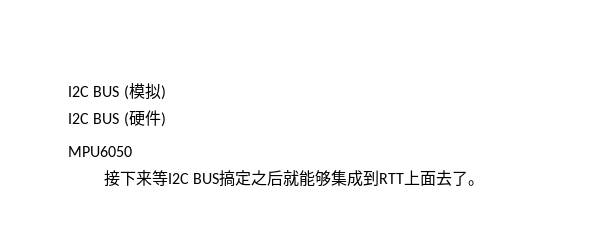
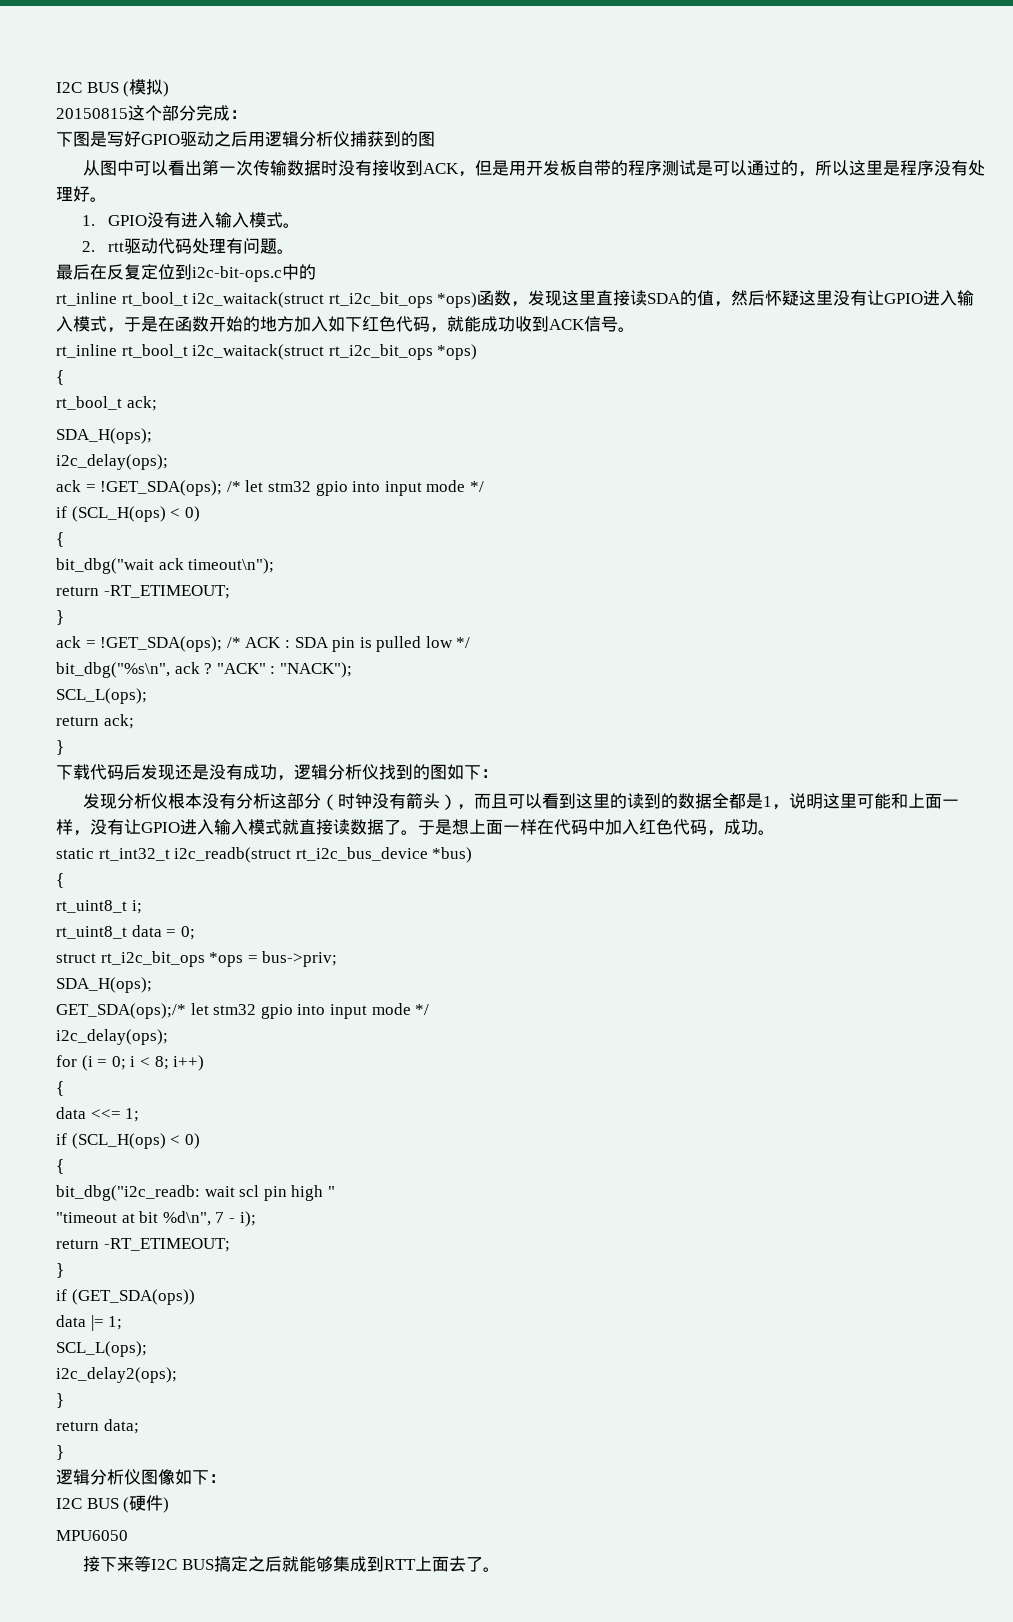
(166, 92) none -> [56,105,247,121] [56,131,435,147] [83,160,986,177] [56,186,107,202] [82,212,301,228] [82,238,295,254] [56,264,316,282] [56,290,975,308] [56,316,635,333] [56,344,478,360] [56,370,64,385] [56,396,157,411] [56,428,152,444] [56,454,168,470] [56,480,484,496] [56,506,200,522] [56,532,64,547] [56,558,275,574] [56,585,230,599] [56,610,64,625] [56,636,471,652] [56,662,352,678] [56,688,147,704] [56,714,134,729] [56,740,64,755] [56,764,498,781] [83,793,960,810] [56,819,775,836] [56,847,473,863] [56,873,64,888] [56,900,142,914] [56,925,195,940] [56,951,338,967] [56,977,152,993] [56,1003,430,1019] [56,1029,168,1045] [56,1055,205,1071] [56,1081,64,1096] [56,1107,140,1122] [56,1133,200,1149] [56,1159,64,1174] [56,1185,335,1201] [56,1211,256,1227] [56,1238,230,1252] [56,1263,64,1278] [56,1289,195,1305] [56,1315,123,1331] [56,1341,147,1357] [56,1367,177,1383] [56,1393,64,1408] [56,1419,139,1434] [56,1445,64,1460] [56,1469,226,1485] // 20150815这个部分完成： // 下图是写好GPIO驱动之后用逻辑分析仪捕获到的图 // 从图中可以看出第一次传输数据时没有接收到ACK，但是用开发板自带的程序测试是可以通过的，所以这里是程序没有处理好。 // 1. GPIO没有进入输入模式。 // 2. rtt驱动代码处理有问题。 // 最后在反复定位到i2c-bit-ops.c中的 // rt_inline rt_bool_t i2c_waitack(struct rt_i2c_bit_ops *ops)函数，发现这里直接读SDA的值，然后怀疑这里没有让GPIO进入输入模式，于是在函数开始的地方加入如下红色代码，就能成功收到ACK信号。 // rt_inline rt_bool_t i2c_waitack(struct rt_i2c_bit_ops *ops) // { // rt_bool_t ack; // SDA_H(ops); // i2c_delay(ops); // ack = !GET_SDA(ops); /* let stm32 gpio into input mode */ // if (SCL_H(ops) < 0) // { // bit_dbg("wait ack timeout\n"); // return -RT_ETIMEOUT; // } // ack = !GET_SDA(ops); /* ACK : SDA pin is pulled low */ // bit_dbg("%s\n", ack ? "ACK" : "NACK"); // SCL_L(ops); // return ack; // } // 下载代码后发现还是没有成功，逻辑分析仪找到的图如下： // 发现分析仪根本没有分析这部分（时钟没有箭头），而且可以看到这里的读到的数据全都是1，说明这里可能和上面一样，没有让GPIO进入输入模式就直接读数据了。于是想上面一样在代码中加入红色代码，成功。 // static rt_int32_t i2c_readb(struct rt_i2c_bus_device *bus) // { // rt_uint8_t i; // rt_uint8_t data = 0; // struct rt_i2c_bit_ops *ops = bus->priv; // SDA_H(ops); // GET_SDA(ops);/* let stm32 gpio into input mode */ // i2c_delay(ops); // for (i = 0; i < 8; i++) // { // data <<= 1; // if (SCL_H(ops) < 0) // { // bit_dbg("i2c_readb: wait scl pin high " // "timeout at bit %d\n", 7 - i); // return -RT_ETIMEOUT; // } // if (GET_SDA(ops)) // data |= 1; // SCL_L(ops); // i2c_delay2(ops); // } // return data; // } // 逻辑分析仪图像如下：

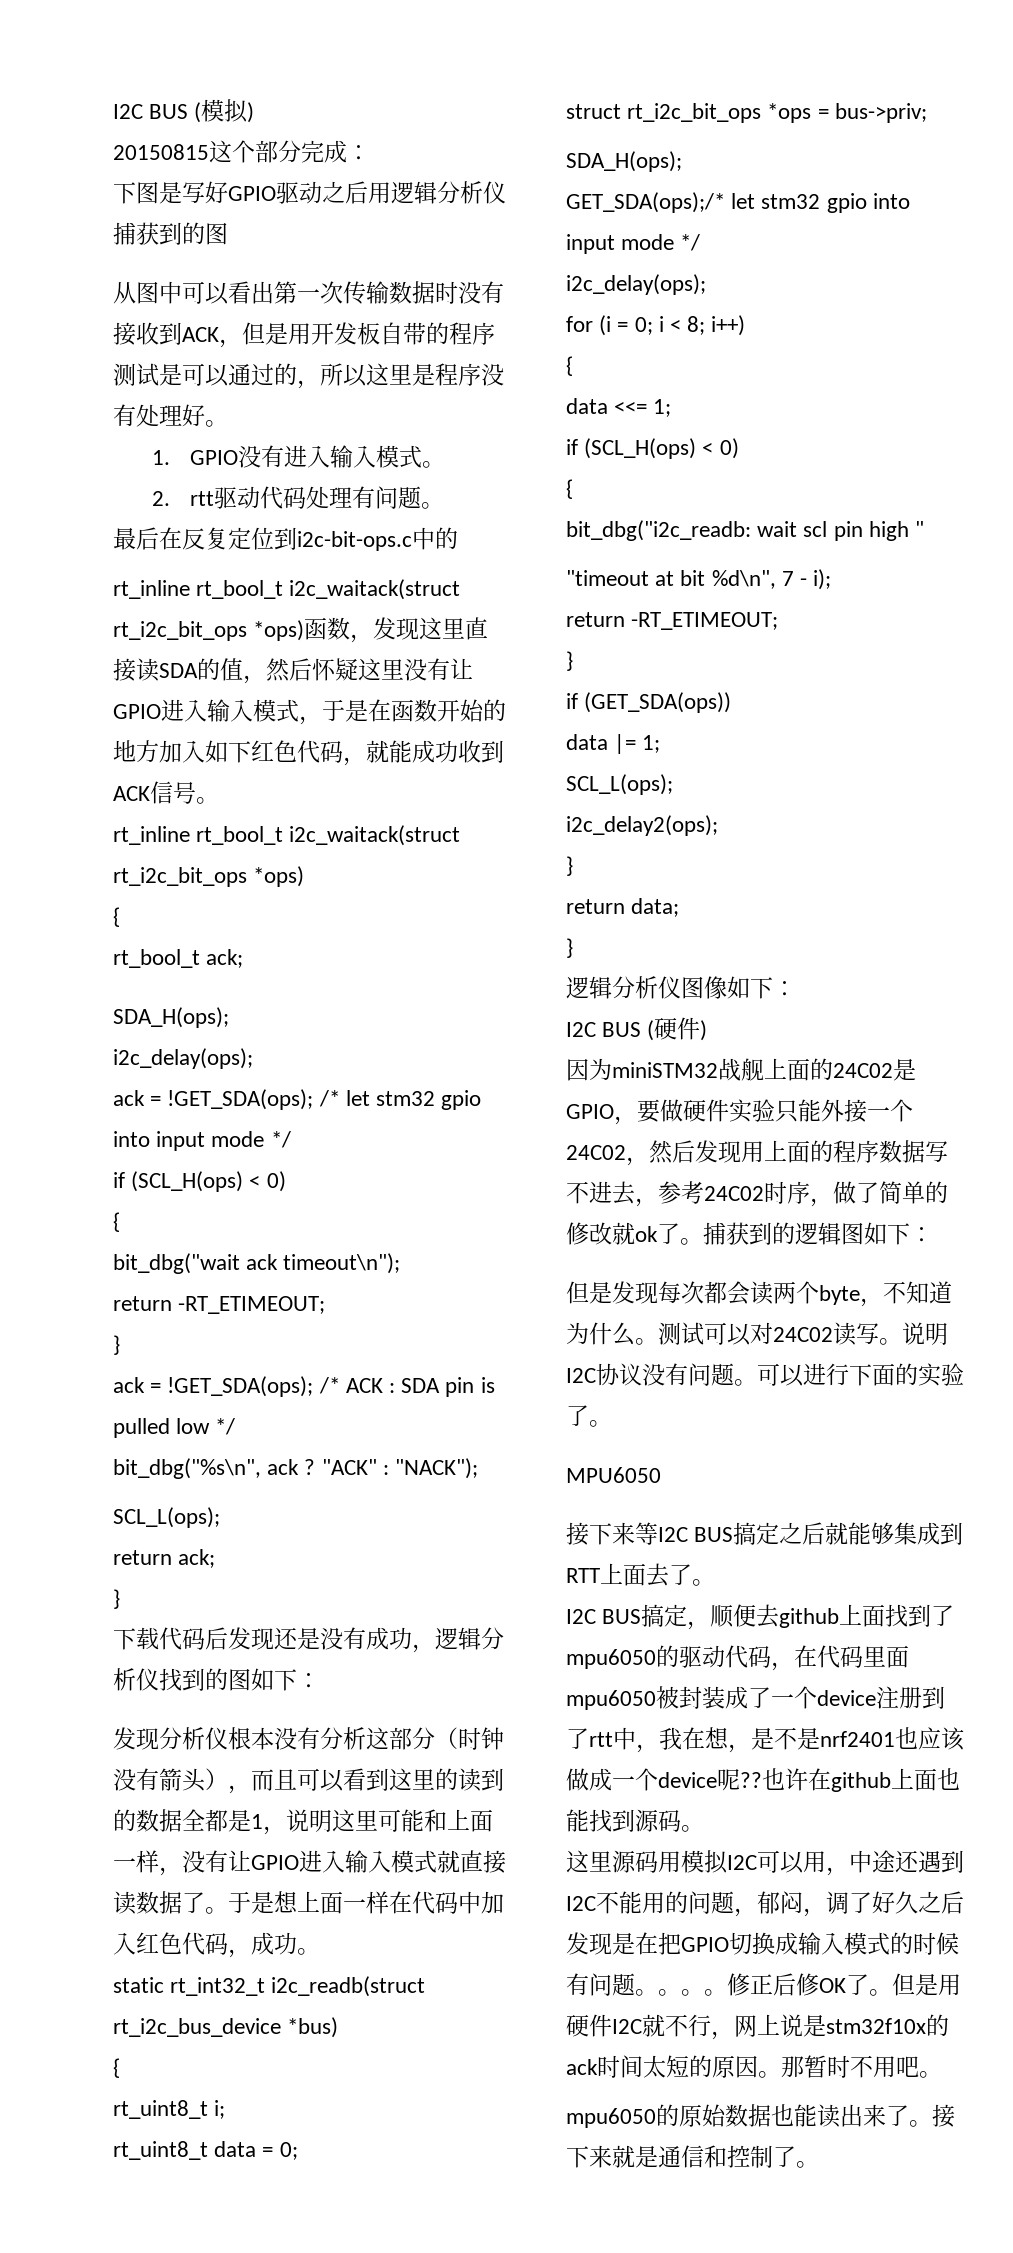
(170, 1505) none -> [566,1058,916,1081] [566,1099,913,1125] [566,1140,948,1166] [566,1181,948,1207] [566,1222,933,1245] [566,1281,952,1307] [566,1322,948,1346] [566,1363,964,1387] [566,1405,612,1427] // 因为miniSTM32战舰上面的24C02是GPIO，要做硬件实验只能外接一个24C02，然后发现用上面的程序数据写不进去，参考24C02时序，做了简单的修改就ok了。捕获到的逻辑图如下： // 但是发现每次都会读两个byte，不知道为什么。测试可以对24C02读写。说明I2C协议没有问题。可以进行下面的实验了。
(500, 1569) none -> [566,1604,955,1630] [566,1645,909,1671] [566,1686,945,1710] [566,1727,965,1753] [566,1768,960,1792] [566,1809,704,1832] [566,1850,964,1876] [566,1891,964,1917] [566,1932,959,1955] [566,1973,961,1996] [566,2014,949,2040] [566,2055,942,2078] [566,2104,955,2128] [566,2145,819,2168] // I2C BUS搞定，顺便去github上面找到了mpu6050的驱动代码，在代码里面mpu6050被封装成了一个device注册到了rtt中，我在想，是不是nrf2401也应该做成一个device呢??也许在github上面也能找到源码。 // 这里源码用模拟I2C可以用，中途还遇到I2C不能用的问题，郁闷，调了好久之后发现是在把GPIO切换成输入模式的时候有问题。。。。修正后修OK了。但是用硬件I2C就不行，网上说是stm32f10x的ack时间太短的原因。那暂时不用吧。 // mpu6050的原始数据也能读出来了。接下来就是通信和控制了。

